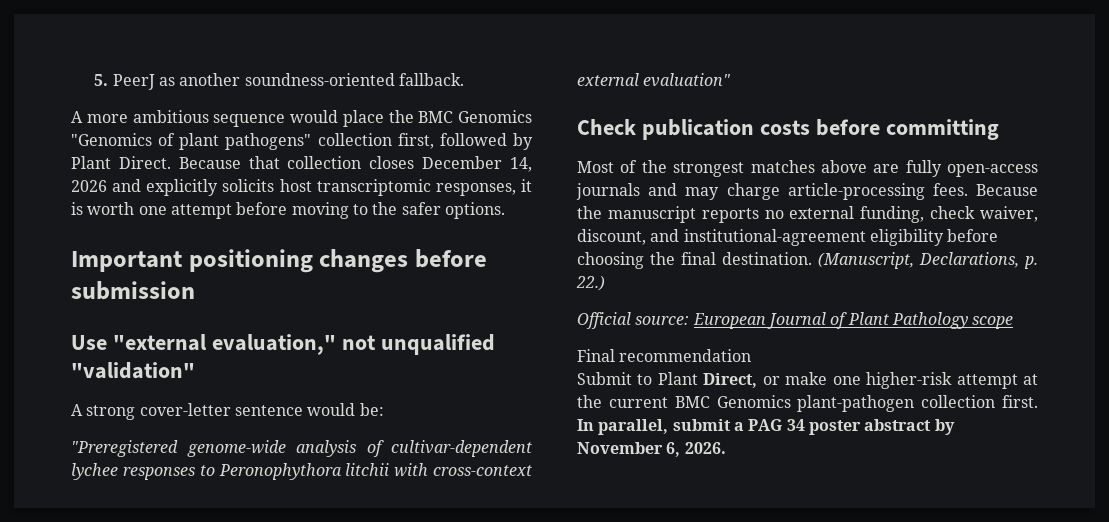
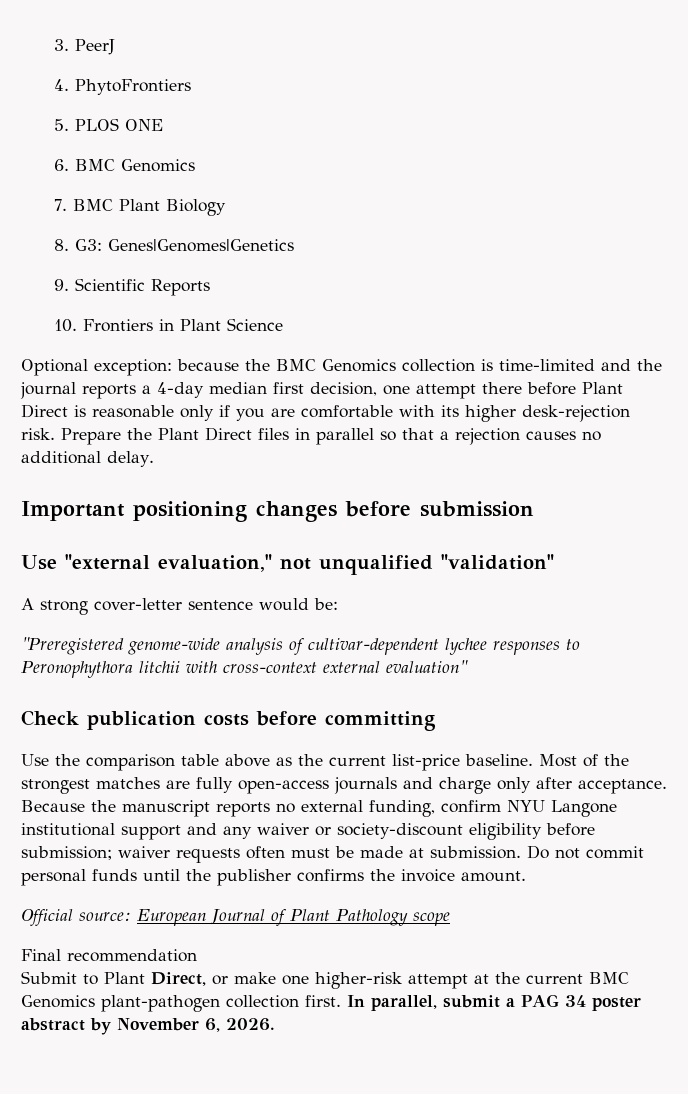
[94,73,465,90] [71,110,532,127] [71,133,533,150] [71,156,532,172] [71,179,532,196] [71,202,505,219] 5. PeerJ as another soundness-oriented fallback. // A more ambitious sequence would place the BMC Genomics "Genomics of plant pathogens" collection first, followed by Plant Direct. Because that collection closes December 14, 2026 and explicitly solicits host transcriptomic responses, it is worth one attempt before moving to the safer options. -> [54,39,116,55] [54,79,192,95] [54,118,164,131] [54,159,196,172] [54,199,227,216] [54,239,295,252] [54,278,211,296] [54,318,284,332] [21,359,662,376] [20,382,623,399] [21,404,630,422] [21,427,601,445] [21,451,154,467] 3. PeerJ // 4. PhytoFrontiers // 5. PLOS ONE // 6. BMC Genomics // 7. BMC Plant Biology // 8. G3: Genes|Genomes|Genetics // 9. Scientific Reports // 10. Frontiers in Plant Science // Optional exception: because the BMC Genomics collection is time-limited and the journal reports a 4-day median first decision, one attempt there before Plant Direct is reasonable only if you are comfortable with its higher desk-rejection risk. Prepare the Plant Direct files in parallel so that a rejection causes no additional delay.
(999, 129) none -> [21,754,533,771] Use the comparison table above as the current list-price baseline.
[820,160,867,173] above -> (160, 783) none
[685,183,968,200] may charge article-processing fees. -> [439,777,667,794] charge only after acceptance.
[930,206,1038,222] [577,229,999,246] [577,252,1038,269] [576,275,605,291] check waiver, discount, and institutional-agreement eligibility before choosing the final destination. (Manuscript, Declarations, p. 22.) -> [441,800,617,817] [21,823,595,840] [21,845,644,863] [21,869,526,886] confirm NYU Langone institutional support and any waiver or society-discount eligibility before submission; waiver requests often must be made at submission. Do not commit personal funds until the publisher confirms the invoice amount.

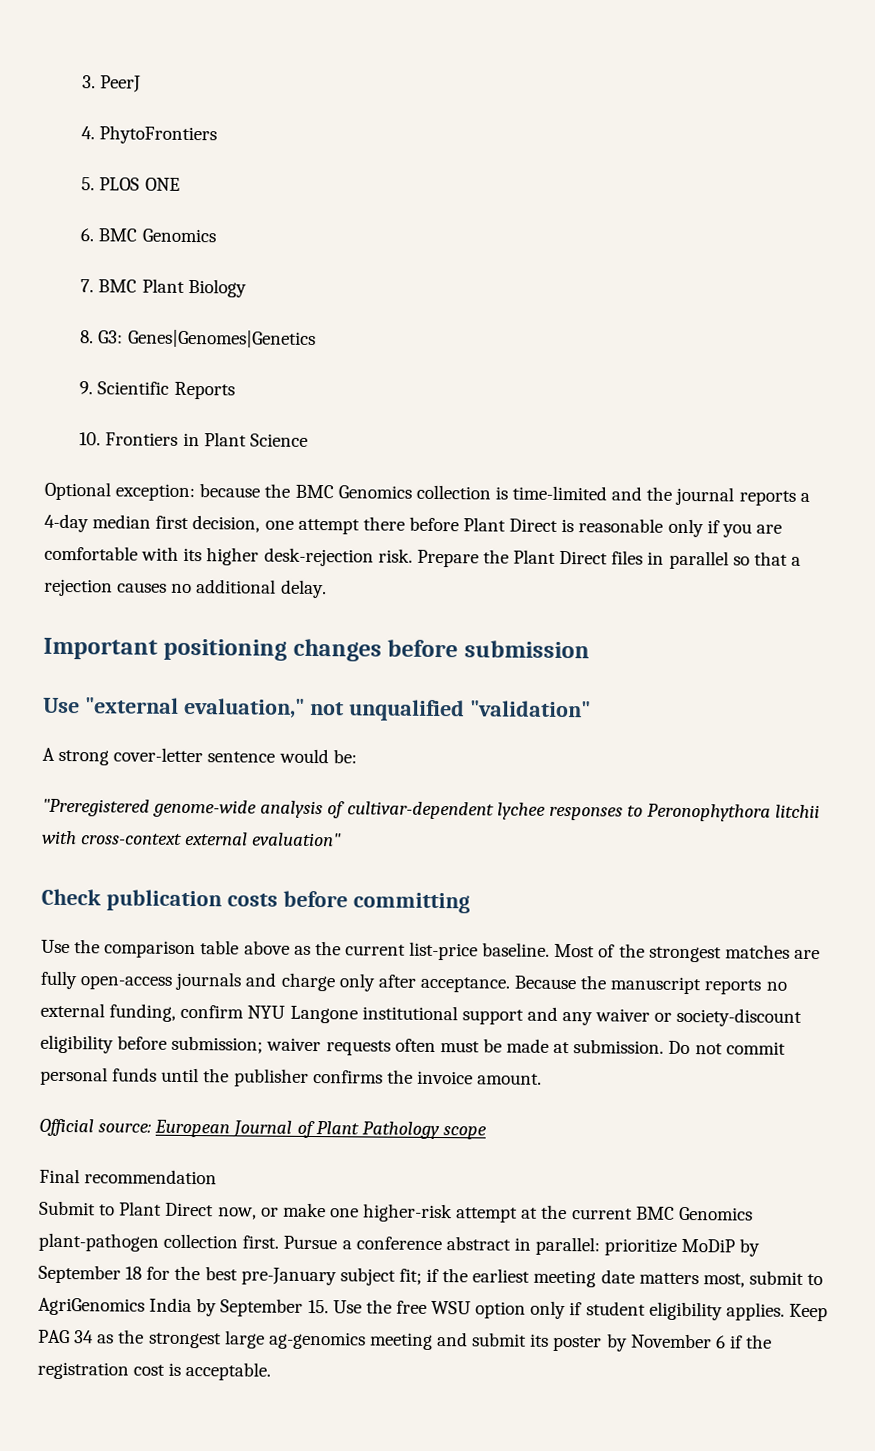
[151,972,206,986] Direct, -> [165,1202,257,1220] Direct now,
[347,994,641,1011] [21,1018,275,1035] In parallel, submit a PAG 34 poster abstract by November 6, 2026. -> [283,1235,761,1257] [38,1264,824,1288] [38,1297,828,1322] [38,1329,773,1352] [37,1361,272,1381] Pursue a conference abstract in parallel: prioritize MoDiP by September 18 for the best pre-January subject fit; if the earliest meeting date matters most, submit to AgriGenomics India by September 15. Use the free WSU option only if student eligibility applies. Keep PAG 34 as the strongest large ag-genomics meeting and submit its poster by November 6 if the registration cost is acceptable.

